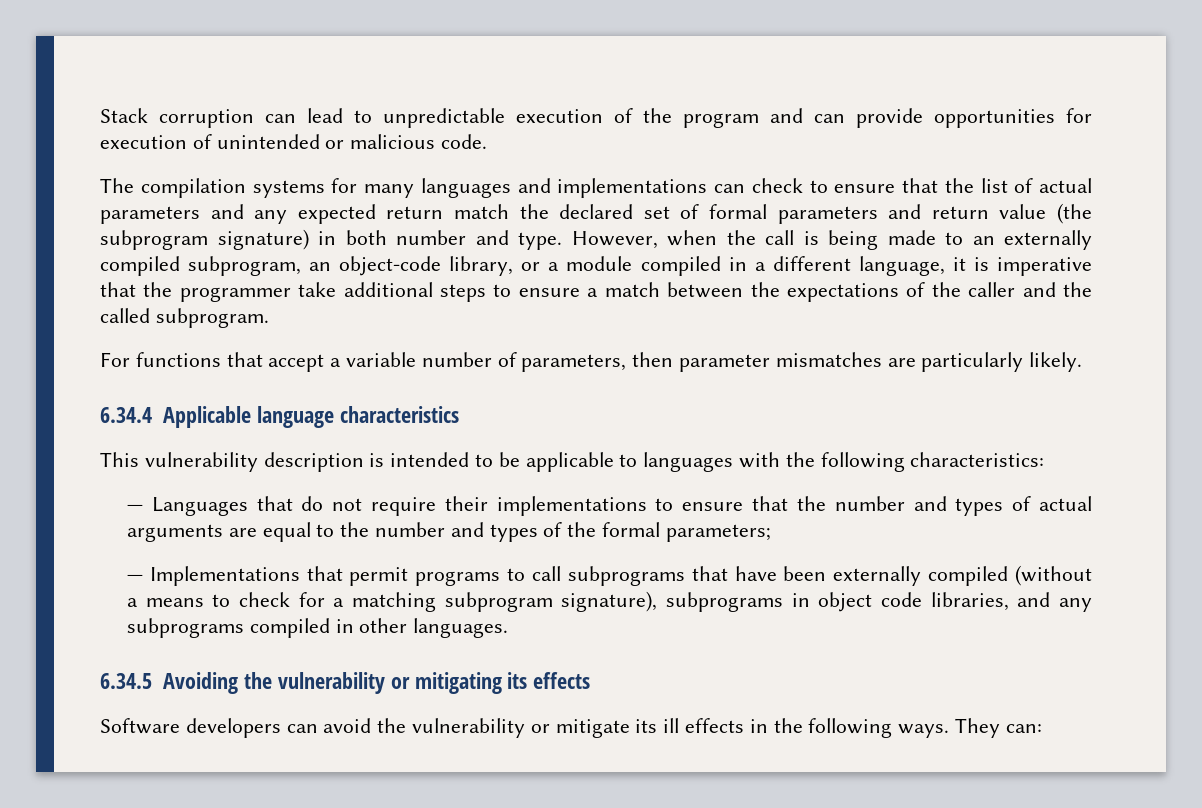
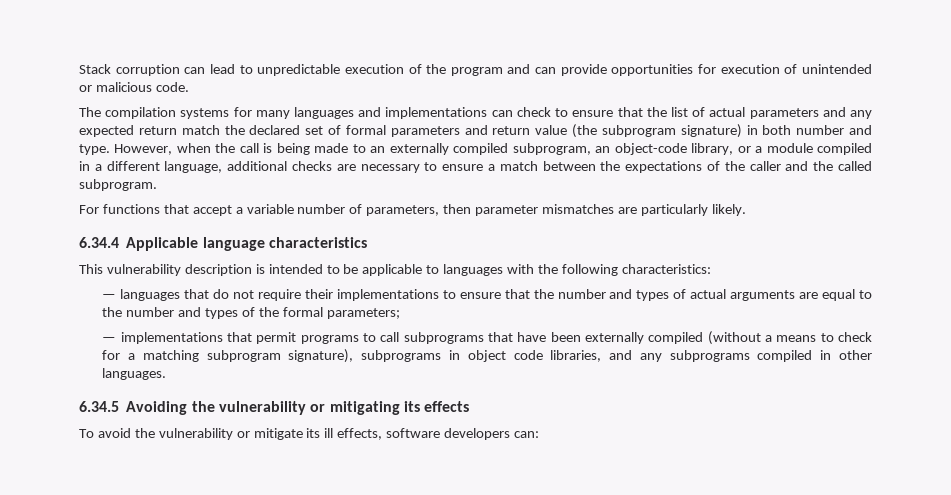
[952,257,1093,276] [100,282,487,302] it is imperative that the programmer take additional steps -> [227,161,420,173] additional checks are necessary
[151,497,248,516] Languages -> [120,289,181,301] languages
[149,566,300,586] Implementations -> [120,332,223,344] implementations
[100,718,318,738] Software developers can -> [79,429,94,438] To
[685,718,1001,738] effects in the following ways. They -> [337,428,511,440] effects, software developers

